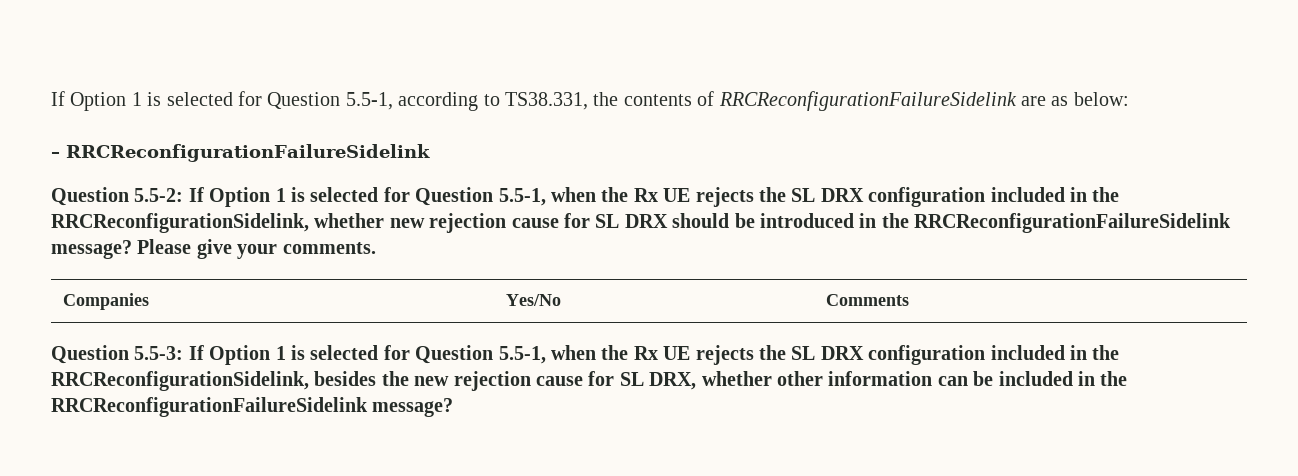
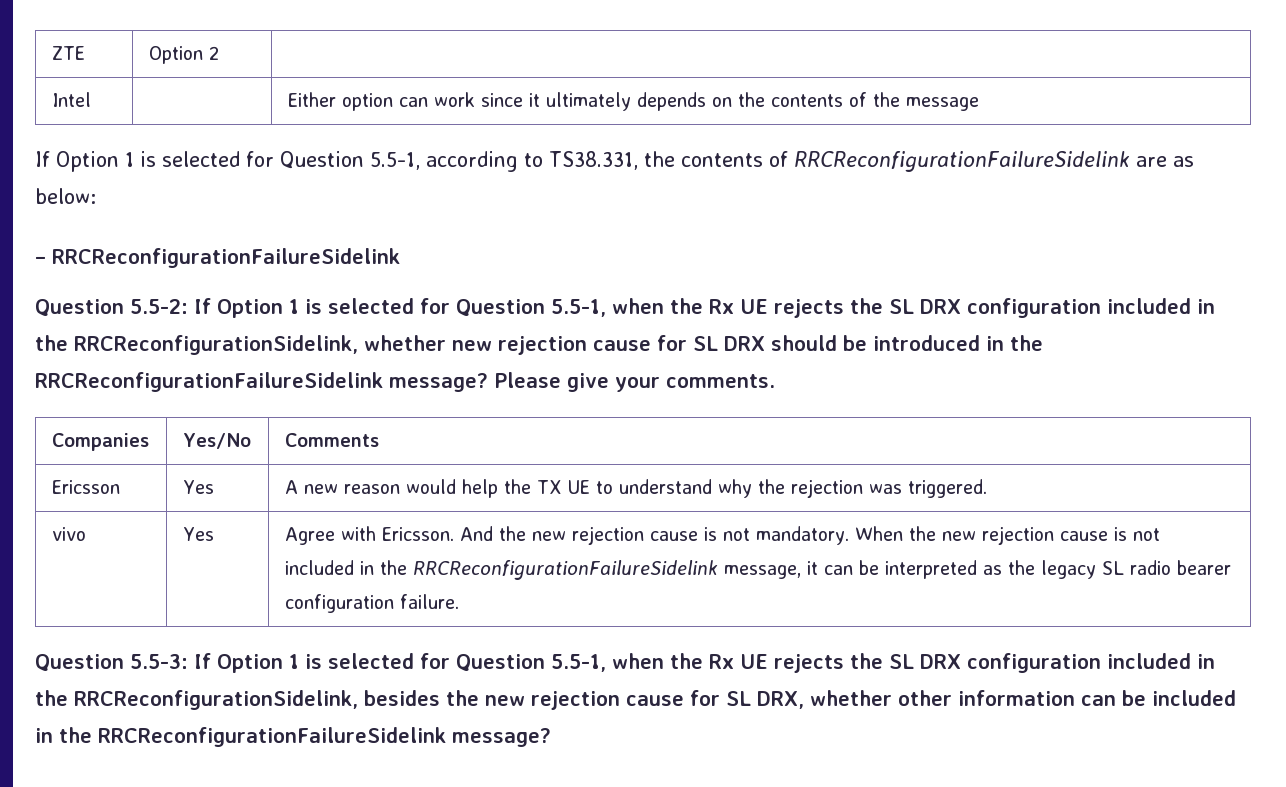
(51, 98) none -> [51,46,85,60] [148,46,219,64] [51,92,91,107] [287,92,979,111] ZTE | Option 2 | // Intel | | Either option can work since it ultimately depends on the contents of the message //
(909, 300) none -> [51,480,120,494] [182,480,214,494] [284,479,987,498] [51,527,86,541] [182,527,214,541] [284,526,1160,545] [284,560,1231,580] [284,594,459,613] // Ericsson | Yes | A new reason would help the TX UE to understand why the rejection was triggered. // vivo | Yes | Agree with Ericsson. And the new rejection cause is not mandatory. When the new rejection cause is not included in the RRCReconfigurationFailureSidelink message, it can be interpreted as the legacy SL radio bearer configuration failure.

